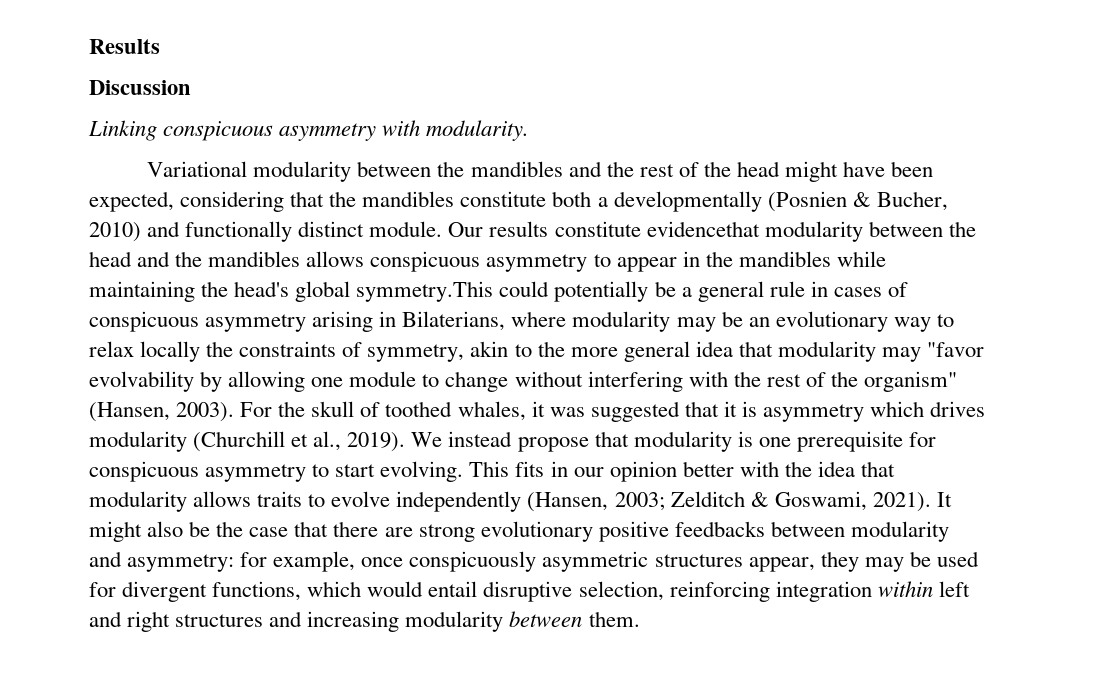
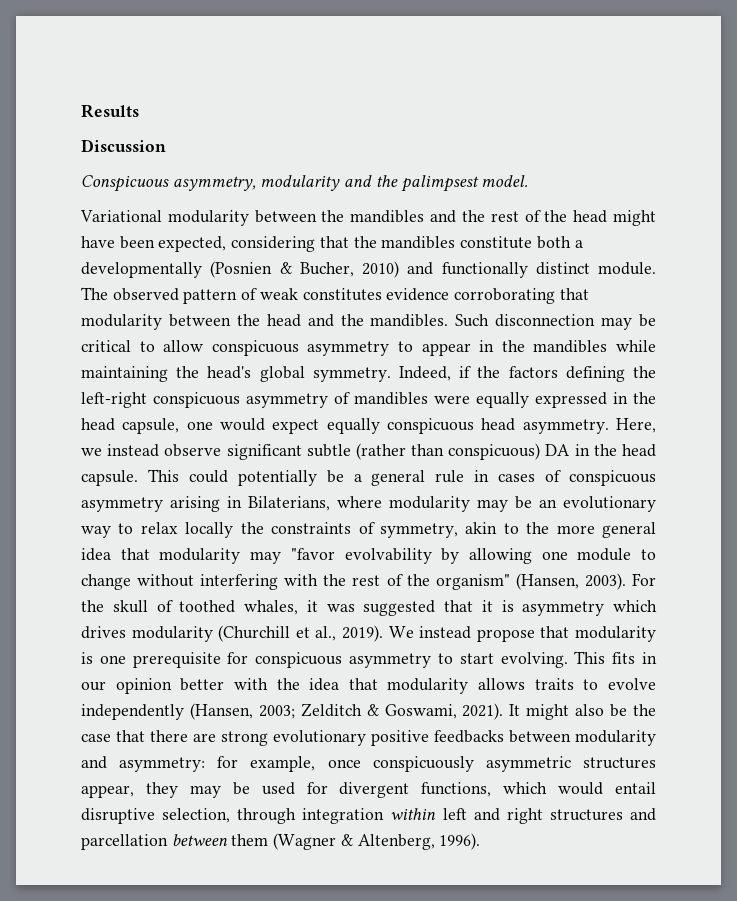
[88,120,530,141] Linking conspicuous asymmetry with modularity. -> [81,175,529,192] Conspicuous asymmetry, modularity and the palimpsest model.
[448,221,760,237] Our results constitute evidencethat -> [81,287,589,304] The observed pattern of weak constitutes evidence corroborating that
[208,251,365,267] mandibles allows -> [370,314,656,330] [81,340,204,352] mandibles. Such disconnection may be critical to allow
[356,281,494,302] symmetry.This -> [312,366,656,382] [81,392,656,408] [81,418,657,434] [81,443,656,460] [81,469,179,486] symmetry. Indeed, if the factors defining the left-right conspicuous asymmetry of mandibles were equally expressed in the head capsule, one would expect equally conspicuous head asymmetry. Here, we instead observe significant subtle (rather than conspicuous) DA in the head capsule. This
[669,581,770,602] reinforcing -> [237,808,297,824] through
[307,611,640,632] increasing modularity between them. -> [81,833,481,850] parcellation between them (Wagner & Altenberg, 1996).

